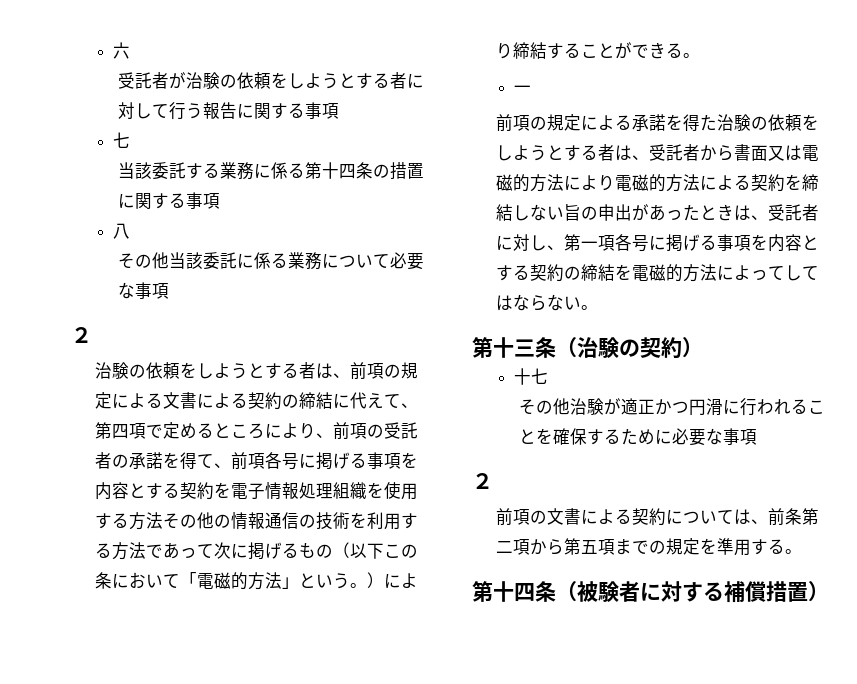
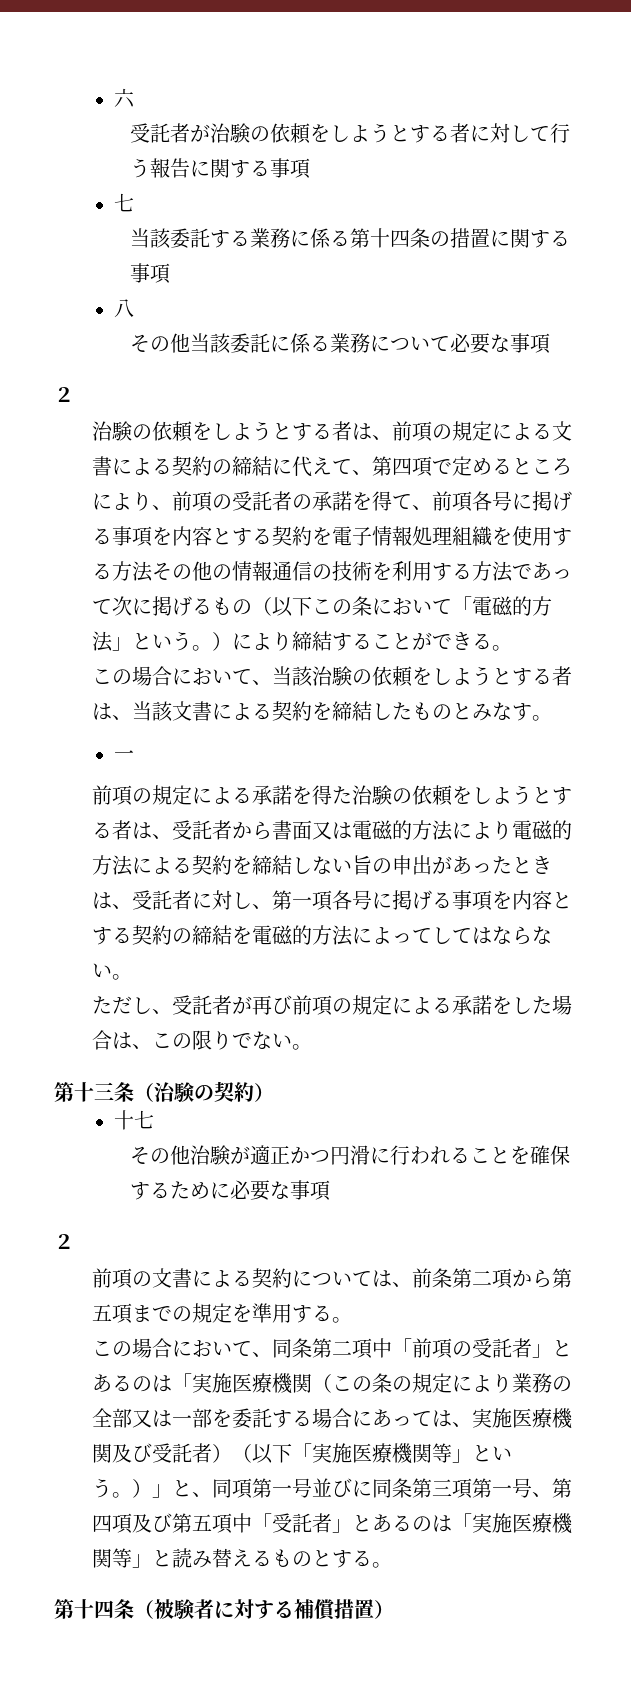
(700, 55) none -> [91,666,572,687] [91,701,552,722] // この場合において、当該治験の依頼をしようとする者は、当該文書による契約を締結したものとみなす。
(598, 307) none -> [91,995,572,1016] [91,1030,312,1050] // ただし、受託者が再び前項の規定による承諾をした場合は、この限りでない。
(802, 551) none -> [91,1338,572,1359] [91,1373,572,1394] [91,1408,573,1429] [91,1443,512,1464] [91,1478,572,1499] [91,1513,573,1534] [91,1548,392,1568] // この場合において、同条第二項中「前項の受託者」とあるのは「実施医療機関（この条の規定により業務の全部又は一部を委託する場合にあっては、実施医療機関及び受託者）（以下「実施医療機関等」という。）」と、同項第一号並びに同条第三項第一号、第四項及び第五項中「受託者」とあるのは「実施医療機関等」と読み替えるものとする。

